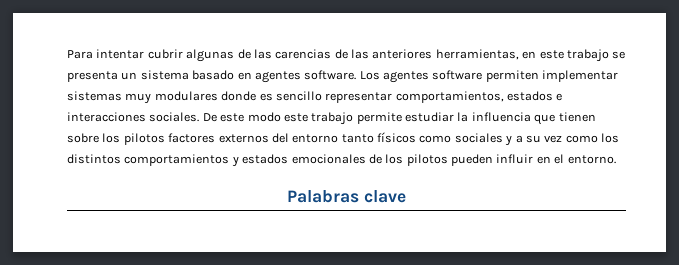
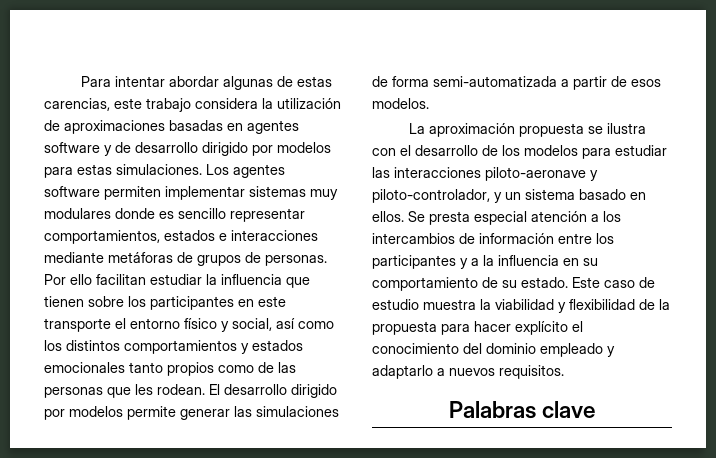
[147,49,183,59] cubrir -> [169,76,220,87] abordar
[253,49,626,62] [67,70,357,83] las carencias de las anteriores herramientas, en este trabajo se presenta un sistema basado en agentes software. -> [297,76,333,87] [44,98,341,112] [44,120,299,134] [44,142,331,156] [44,164,202,178] estas carencias, este trabajo considera la utilización de aproximaciones basadas en agentes software y de desarrollo dirigido por modelos para estas simulaciones.
[149,112,402,125] sociales. De este modo este trabajo permite -> [44,252,327,266] [44,274,146,285] mediante metáforas de grupos de personas. Por ello facilitan
[123,132,563,146] pilotos factores externos del entorno tanto físicos como sociales y a su vez -> [150,296,286,310] [44,318,295,332] participantes en este transporte el entorno físico y social, así
[368,154,616,166] de los pilotos pueden influir en el entorno. -> [129,362,296,376] [44,384,337,398] [44,406,339,420] [372,76,661,90] [372,98,429,109] [409,123,647,137] [372,145,667,159] [372,167,598,181] [372,189,646,203] [372,211,621,225] [372,233,614,244] [372,255,598,269] [372,277,655,291] [372,299,670,313] [372,321,583,335] [372,343,615,357] [372,365,564,379] tanto propios como de las personas que les rodean. El desarrollo dirigido por modelos permite generar las simulaciones de forma semi-automatizada a partir de esos modelos. // La aproximación propuesta se ilustra con el desarrollo de los modelos para estudiar las interacciones piloto-aeronave y piloto-controlador, y un sistema basado en ellos. Se presta especial atención a los intercambios de información entre los participantes y a la influencia en su comportamiento de su estado. Este caso de estudio muestra la viabilidad y flexibilidad de la propuesta para hacer explícito el conocimiento del dominio empleado y adaptarlo a nuevos requisitos.

